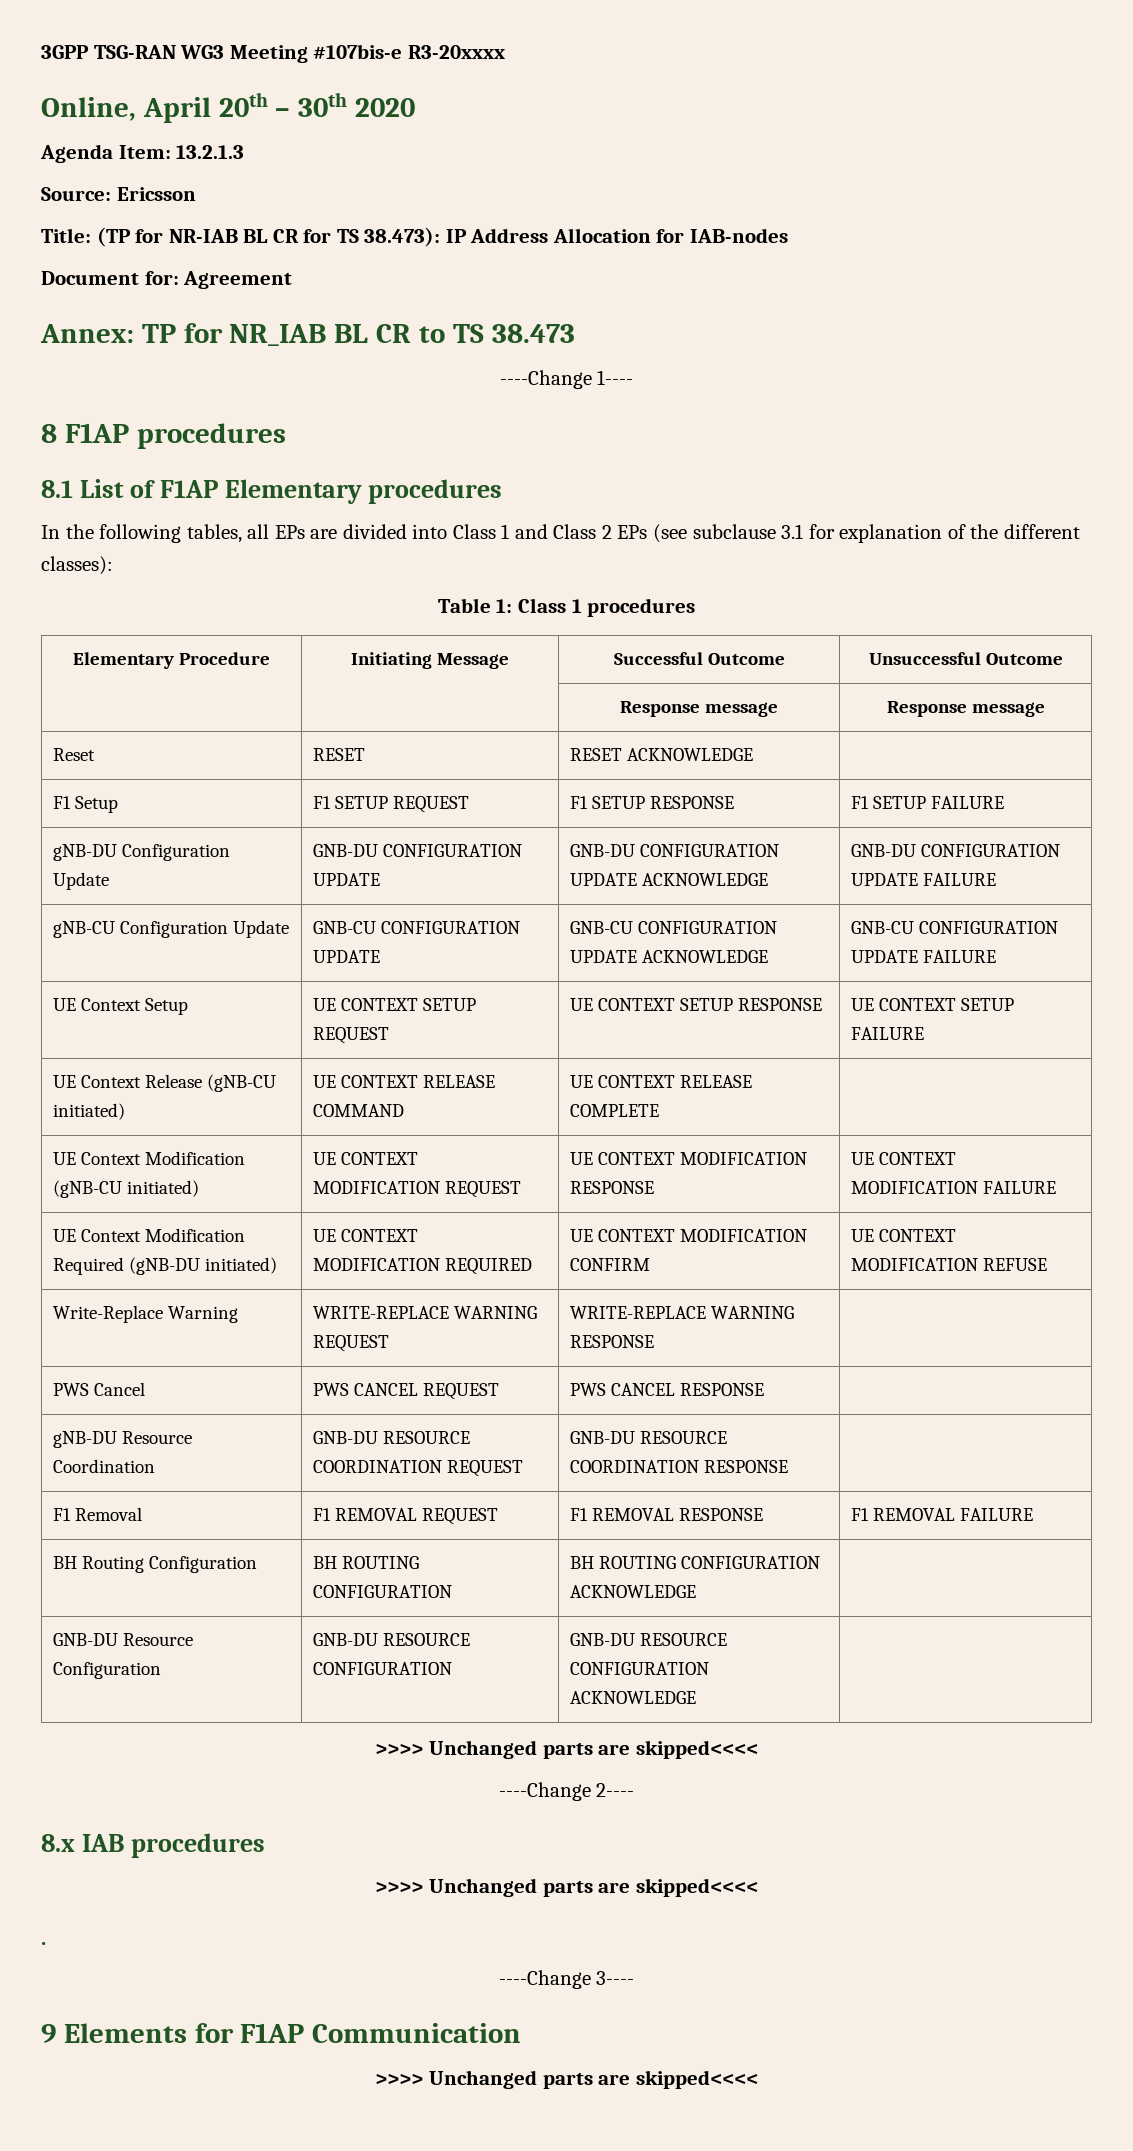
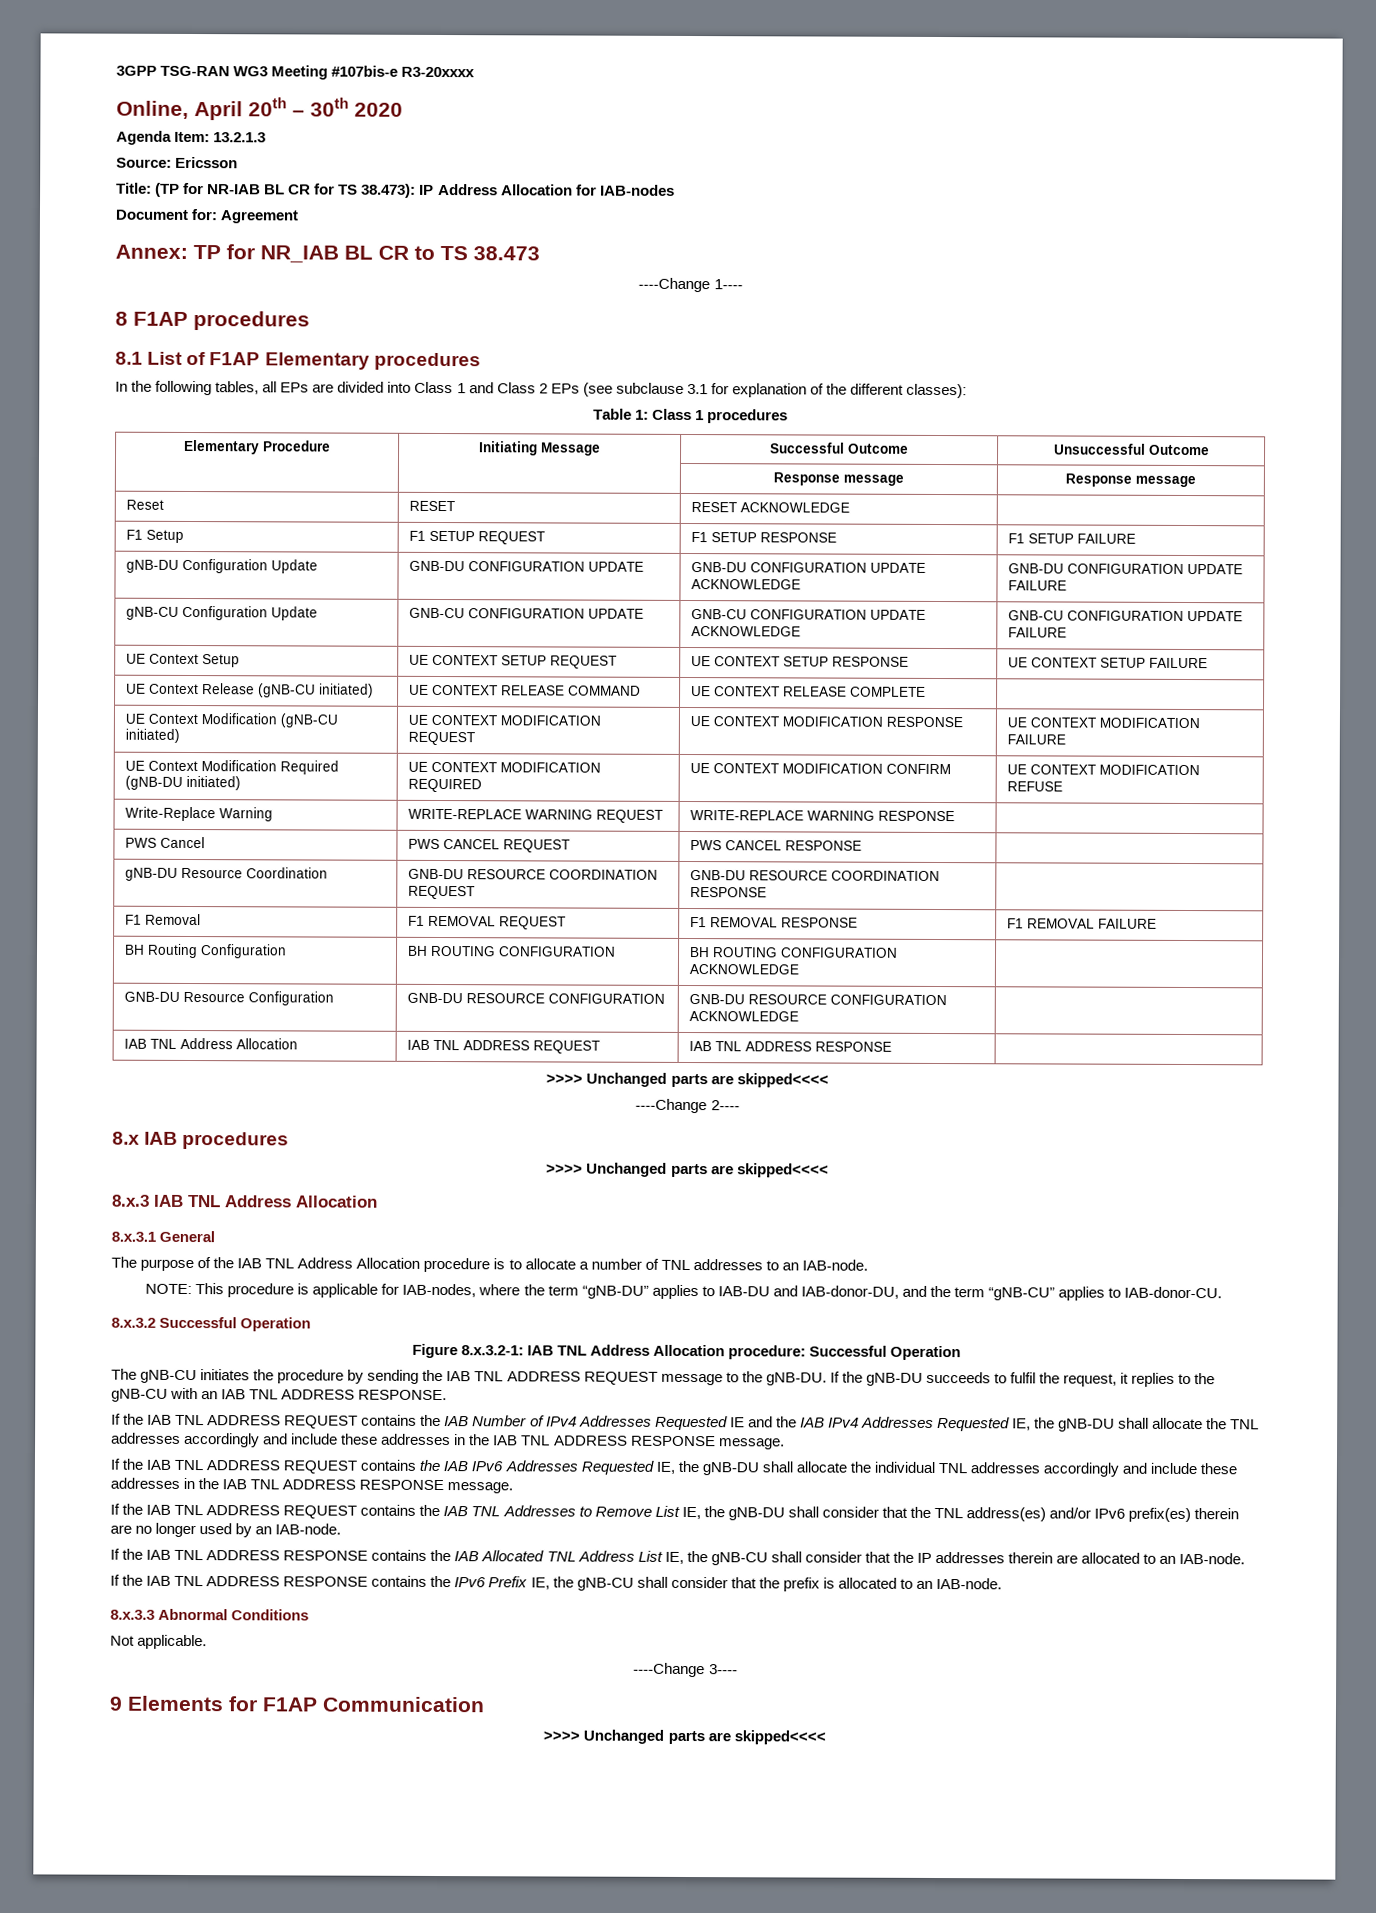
(696, 1697) none -> [123,1037,298,1050] [406,1039,600,1054] [688,1041,892,1052] // IAB TNL Address Allocation | IAB TNL ADDRESS REQUEST | IAB TNL ADDRESS RESPONSE |
[41,1942,46,1945] . -> [111,1194,378,1208] [111,1230,216,1243] [111,1256,868,1273] [145,1283,1223,1301] [111,1316,312,1332] [411,1343,962,1361] [111,1368,1216,1387] [111,1387,448,1402] [111,1413,1260,1432] [111,1432,785,1450] [110,1458,1238,1477] [110,1477,514,1494] [110,1503,1240,1523] [110,1522,342,1538] [110,1548,1246,1566] [110,1574,1003,1592] [110,1608,310,1621] [110,1634,208,1650] 8.x.3 IAB TNL Address Allocation // 8.x.3.1 General // The purpose of the IAB TNL Address Allocation procedure is to allocate a number of TNL addresses to an IAB-node. // NOTE: This procedure is applicable for IAB-nodes, where the term “gNB-DU” applies to IAB-DU and IAB-donor-DU, and the term “gNB-CU” applies to IAB-donor-CU. // 8.x.3.2 Successful Operation // Figure 8.x.3.2-1: IAB TNL Address Allocation procedure: Successful Operation // The gNB-CU initiates the procedure by sending the IAB TNL ADDRESS REQUEST message to the gNB-DU. If the gNB-DU succeeds to fulfil the request, it replies to the gNB-CU with an IAB TNL ADDRESS RESPONSE. // If the IAB TNL ADDRESS REQUEST contains the IAB Number of IPv4 Addresses Requested IE and the IAB IPv4 Addresses Requested IE, the gNB-DU shall allocate the TNL addresses accordingly and include these addresses in the IAB TNL ADDRESS RESPONSE message. // If the IAB TNL ADDRESS REQUEST contains the IAB IPv6 Addresses Requested IE, the gNB-DU shall allocate the individual TNL addresses accordingly and include these addresses in the IAB TNL ADDRESS RESPONSE message. // If the IAB TNL ADDRESS REQUEST contains the IAB TNL Addresses to Remove List IE, the gNB-DU shall consider that the TNL address(es) and/or IPv6 prefix(es) therein are no longer used by an IAB-node. // If the IAB TNL ADDRESS RESPONSE contains the IAB Allocated TNL Address List IE, the gNB-CU shall consider that the IP addresses therein are allocated to an IAB-node. // If the IAB TNL ADDRESS RESPONSE contains the IPv6 Prefix IE, the gNB-CU shall consider that the prefix is allocated to an IAB-node. // 8.x.3.3 Abnormal Conditions // Not applicable.

